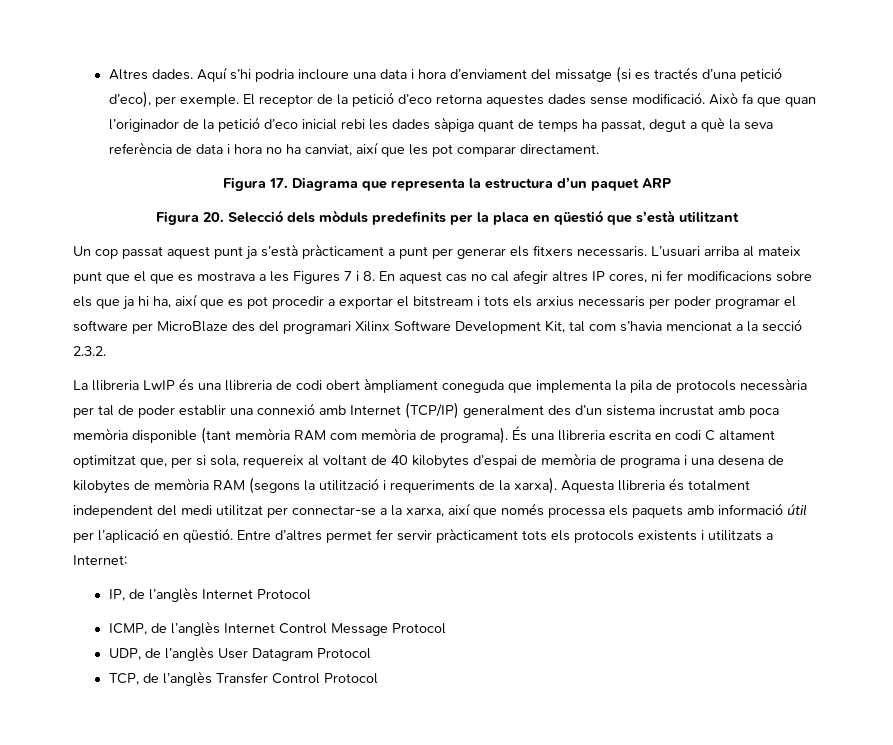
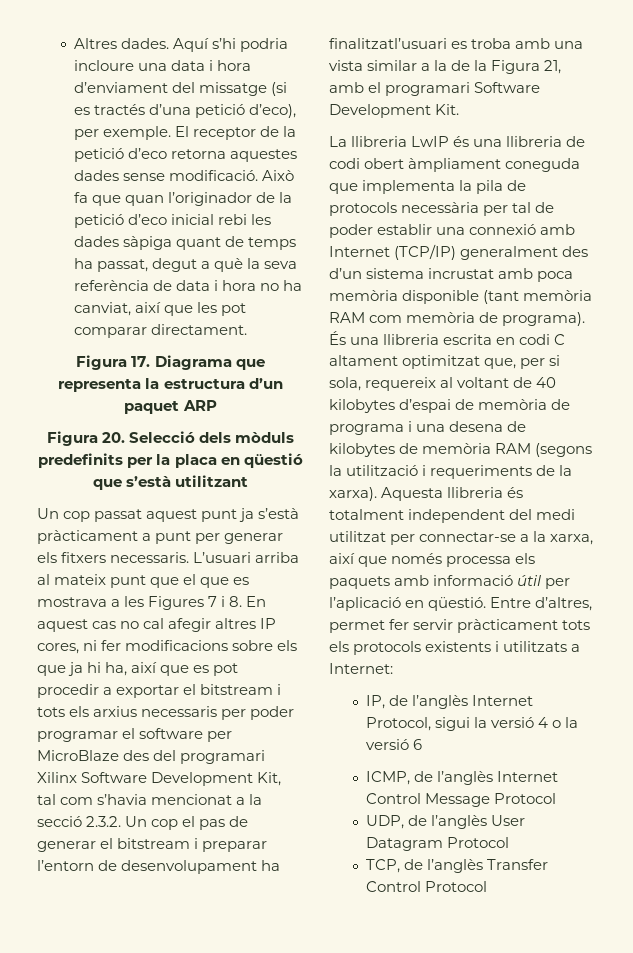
(106, 351) none -> [125,816,249,830] [37,838,268,852] [37,860,281,874] [329,38,584,49] [329,60,562,74] [329,82,541,96] [329,104,460,118] Un cop el pas de generar el bitstream i preparar l’entorn de desenvolupament ha finalitzatl’usuari es troba amb una vista similar a la de la Figura 21, amb el programari Software Development Kit.
[275,530,322,541] d’altres -> [535,597,593,611] d’altres,
[256,589,311,600] Protocol -> [366,717,579,731] [366,739,423,750] Protocol, sigui la versió 4 o la versió 6

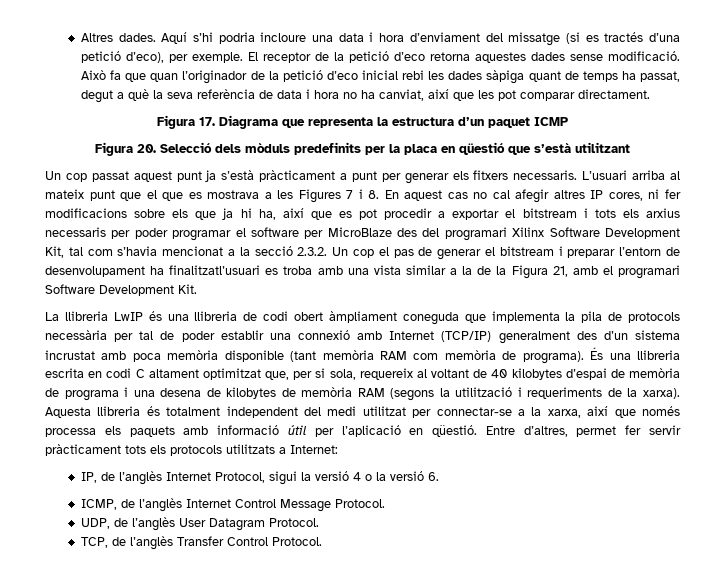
[182,400,217,411] ARP -> [534,117,568,126] ICMP
[425,641,500,652] existents i -> (222, 450) none
[413,739,423,750] 6 -> [427,472,439,481] 6.
[494,793,557,804] Protocol -> [334,499,385,508] Protocol.
[447,837,510,848] Protocol -> [268,518,319,527] Protocol.
[425,881,488,892] Protocol -> [271,537,322,546] Protocol.

